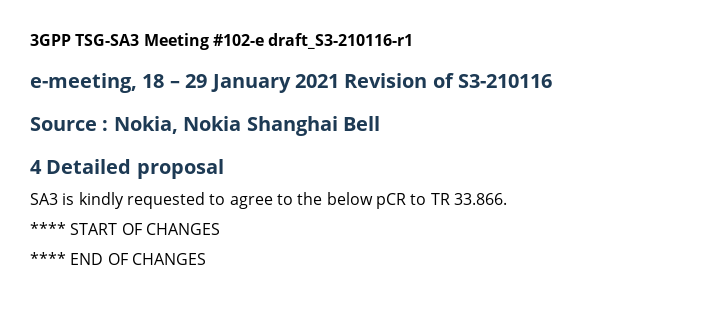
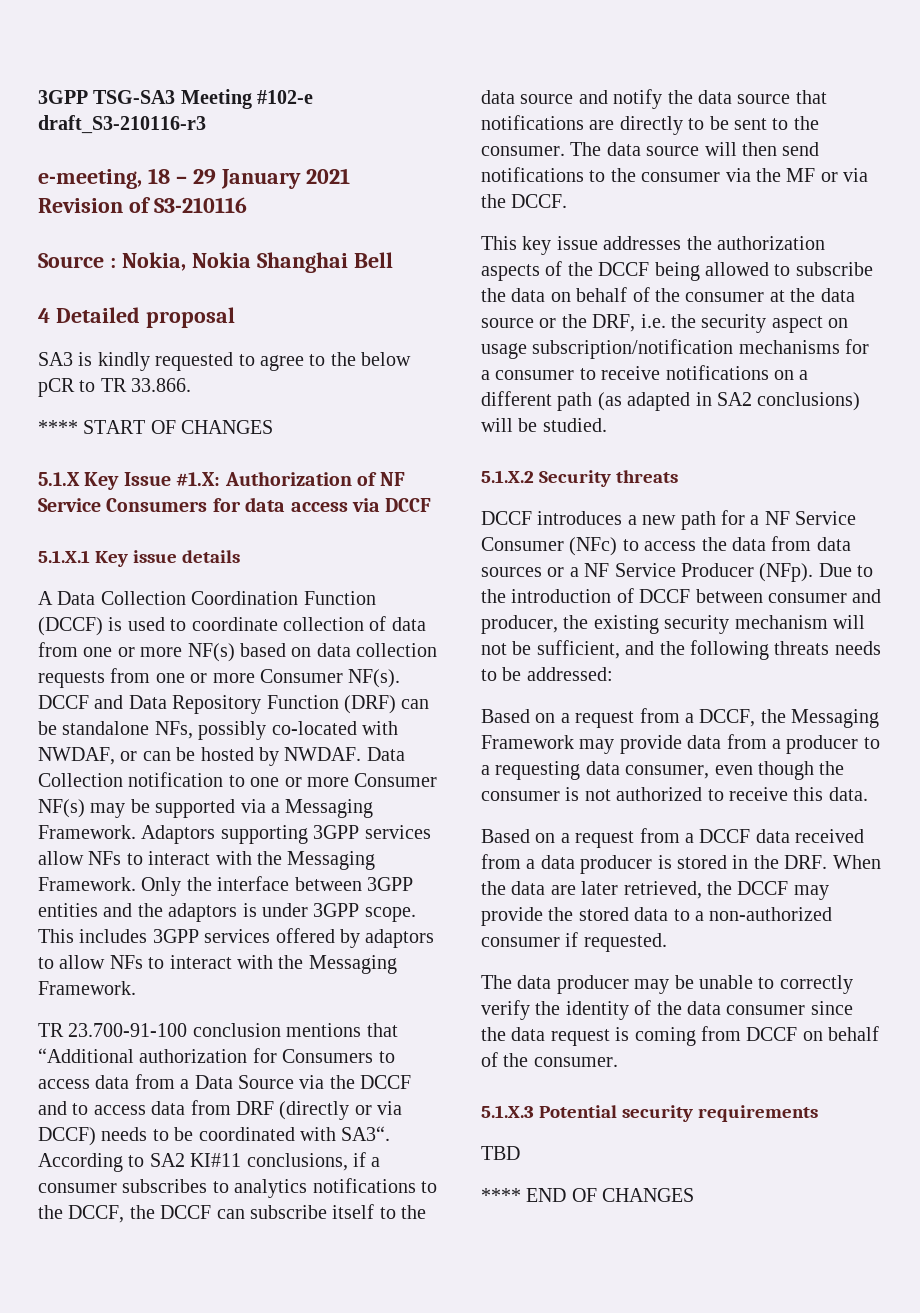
[268,33,414,49] draft_S3-210116-r1 -> [38,115,206,134] draft_S3-210116-r3
(220, 229) none -> [38,471,406,490] [38,497,432,512] [38,550,241,567] [38,591,376,605] [38,616,426,636] [38,642,438,662] [38,668,401,688] [38,695,430,714] [38,721,398,740] [38,747,405,766] [38,772,438,787] [38,799,374,818] [38,825,431,844] [38,851,376,870] [38,876,413,896] [38,903,416,922] [38,928,435,948] [38,955,397,974] [38,981,136,995] [38,1023,398,1037] [38,1048,395,1063] [38,1074,412,1089] [38,1100,403,1120] [38,1126,391,1146] [38,1152,381,1172] [38,1178,437,1198] [38,1204,427,1223] [481,89,827,109] [481,115,819,135] [481,142,820,156] [481,167,869,182] [481,194,568,208] [481,236,825,255] [481,261,873,281] [481,287,855,302] [481,314,849,333] [481,339,870,359] [481,365,809,380] [481,391,861,411] [481,418,607,432] [481,470,679,487] [481,510,857,530] [481,536,851,556] [481,563,874,582] [481,588,882,603] [481,615,865,634] [481,640,881,660] [481,667,613,681] [481,708,880,728] [481,734,880,754] [481,761,845,780] [481,787,868,801] [481,828,865,848] [481,854,881,874] [481,881,829,900] [481,907,833,926] [481,932,667,952] [481,975,853,994] [481,1000,853,1020] [481,1026,880,1046] [481,1052,618,1067] [481,1105,819,1122] [481,1146,520,1160] // 5.1.X Key Issue #1.X: Authorization of NF Service Consumers for data access via DCCF // 5.1.X.1 Key issue details // A Data Collection Coordination Function (DCCF) is used to coordinate collection of data from one or more NF(s) based on data collection requests from one or more Consumer NF(s). DCCF and Data Repository Function (DRF) can be standalone NFs, possibly co-located with NWDAF, or can be hosted by NWDAF. Data Collection notification to one or more Consumer NF(s) may be supported via a Messaging Framework. Adaptors supporting 3GPP services allow NFs to interact with the Messaging Framework. Only the interface between 3GPP entities and the adaptors is under 3GPP scope. This includes 3GPP services offered by adaptors to allow NFs to interact with the Messaging Framework. // TR 23.700-91-100 conclusion mentions that “Additional authorization for Consumers to access data from a Data Source via the DCCF and to access data from DRF (directly or via DCCF) needs to be coordinated with SA3“. According to SA2 KI#11 conclusions, if a consumer subscribes to analytics notifications to the DCCF, the DCCF can subscribe itself to the data source and notify the data source that notifications are directly to be sent to the consumer. The data source will then send notifications to the consumer via the MF or via the DCCF. // This key issue addresses the authorization aspects of the DCCF being allowed to subscribe the data on behalf of the consumer at the data source or the DRF, i.e. the security aspect on usage subscription/notification mechanisms for a consumer to receive notifications on a different path (as adapted in SA2 conclusions) will be studied. // 5.1.X.2 Security threats // DCCF introduces a new path for a NF Service Consumer (NFc) to access the data from data sources or a NF Service Producer (NFp). Due to the introduction of DCCF between consumer and producer, the existing security mechanism will not be sufficient, and the following threats needs to be addressed: // Based on a request from a DCCF, the Messaging Framework may provide data from a producer to a requesting data consumer, even though the consumer is not authorized to receive this data. // Based on a request from a DCCF data received from a data producer is stored in the DRF. When the data are later retrieved, the DCCF may provide the stored data to a non-authorized consumer if requested. // The data producer may be unable to correctly verify the identity of the data consumer since the data request is coming from DCCF on behalf of the consumer. // 5.1.X.3 Potential security requirements // TBD

